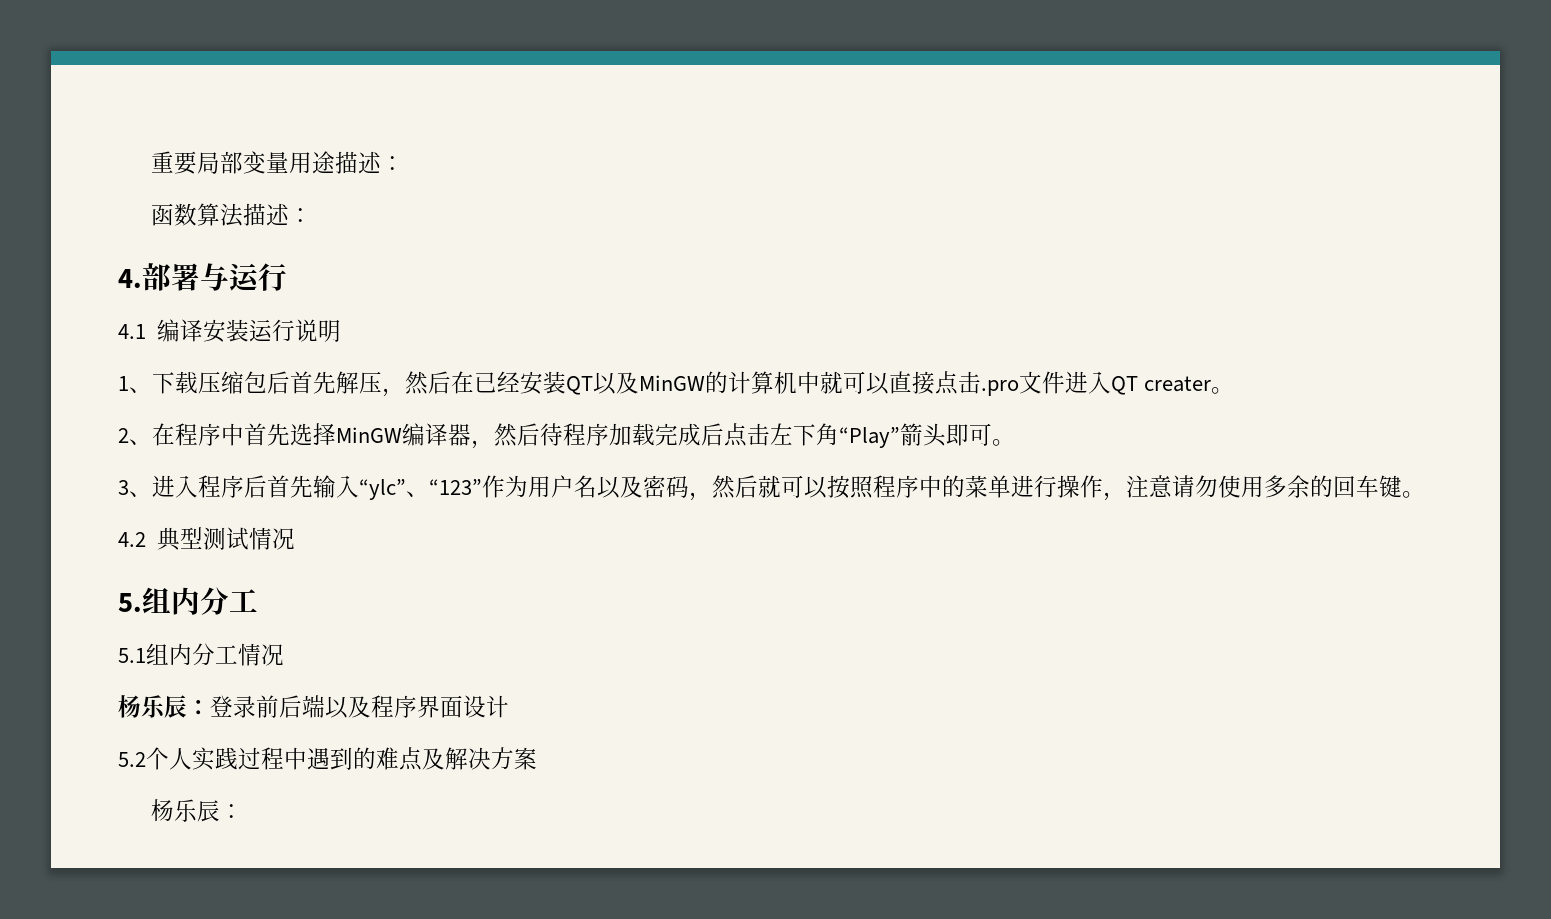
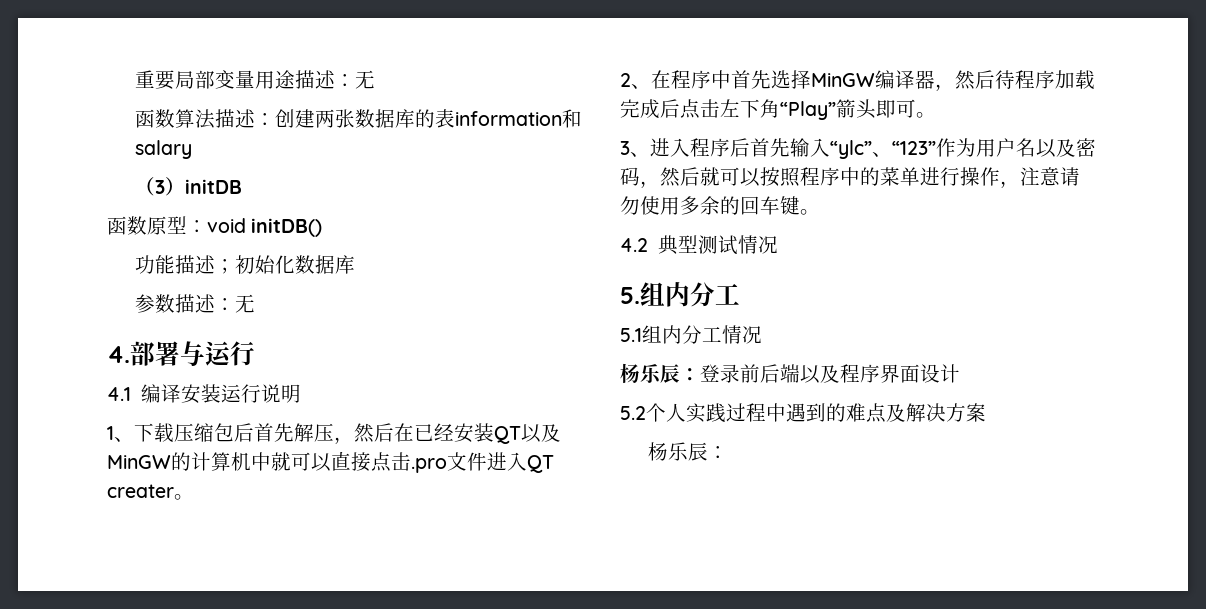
(405, 163) none -> [355,70,376,89] 无
(313, 215) none -> [275,109,583,128] [135,140,193,159] [135,177,243,196] [107,216,323,237] [135,255,356,274] [135,294,256,313] 创建两张数据库的表information和salary // （3）initDB // 函数原型：void initDB() // 功能描述；初始化数据库 // 参数描述：无

